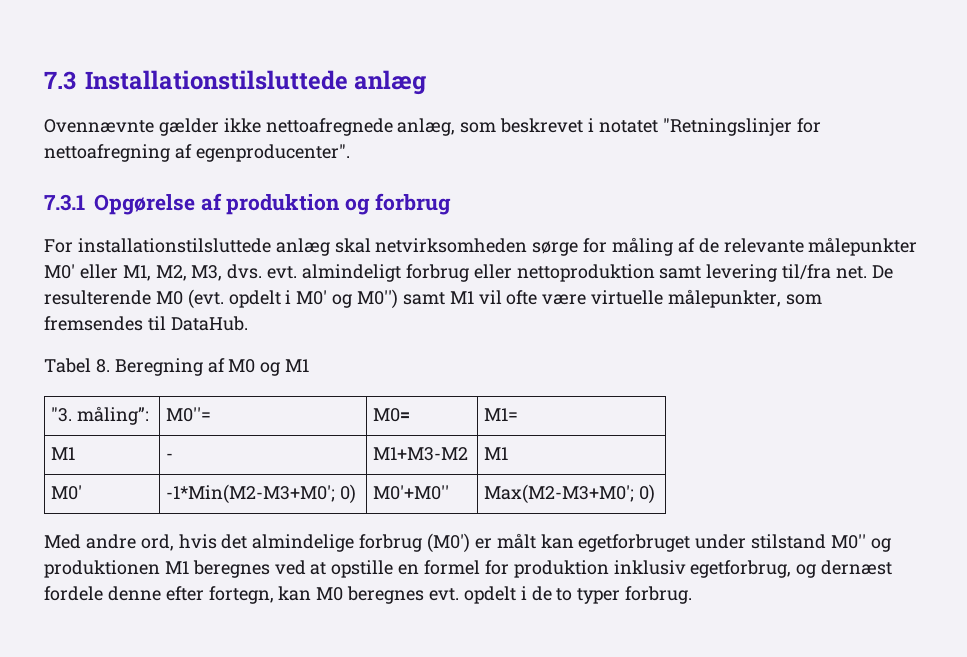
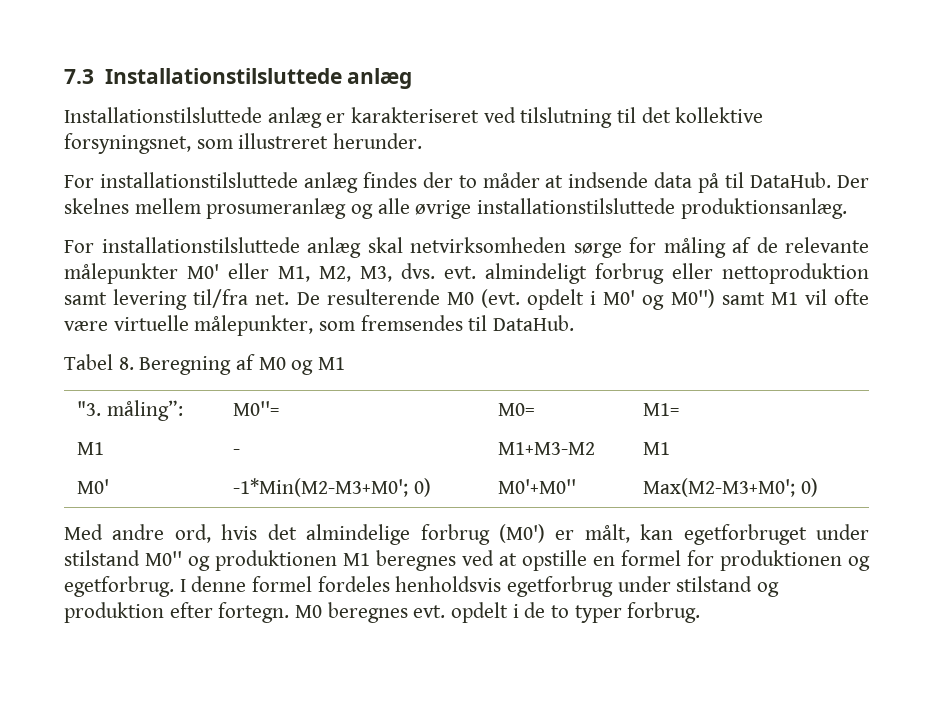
[44,118,821,136] [44,144,350,162] [44,193,451,215] Ovennævnte gælder ikke nettoafregnede anlæg, som beskrevet i notatet "Retningslinjer for nettoafregning af egenproducenter". // 7.3.1 Opgørelse af produktion og forbrug -> [64,107,764,128] [64,133,423,154] [64,172,869,193] [64,198,847,219] Installationstilsluttede anlæg er karakteriseret ved tilslutning til det kollektive forsyningsnet, som illustreret herunder. // For installationstilsluttede anlæg findes der to måder at indsende data på til DataHub. Der skelnes mellem prosumeranlæg og alle øvrige installationstilsluttede produktionsanlæg.
[496,533,536,549] målt -> [584,524,630,543] målt,
[513,560,893,578] [44,586,312,604] produktion inklusiv egetforbrug, og dernæst fordele denne efter fortegn, kan -> [720,550,870,571] [64,576,780,597] [64,602,290,623] produktionen og egetforbrug. I denne formel fordeles henholdsvis egetforbrug under stilstand og produktion efter fortegn.

